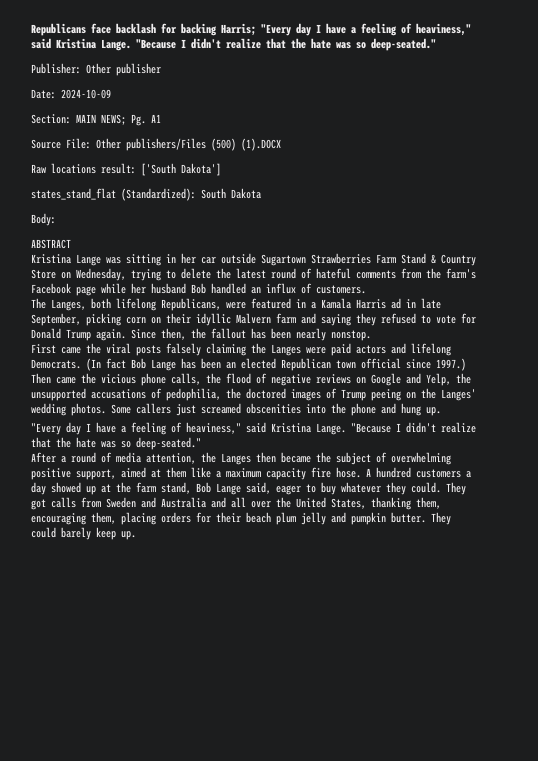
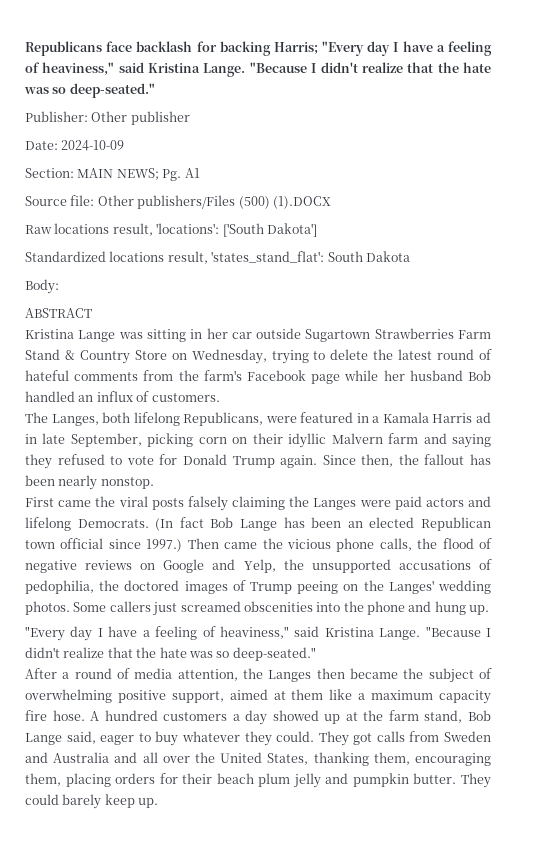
[66,138,91,149] File: -> [70,195,95,206] file:
[101,163,136,174] result: -> [112,223,220,236] result, 'locations':
[31,188,196,201] states_stand_flat (Standardized): -> [25,251,325,264] Standardized locations result, 'states_stand_flat':

